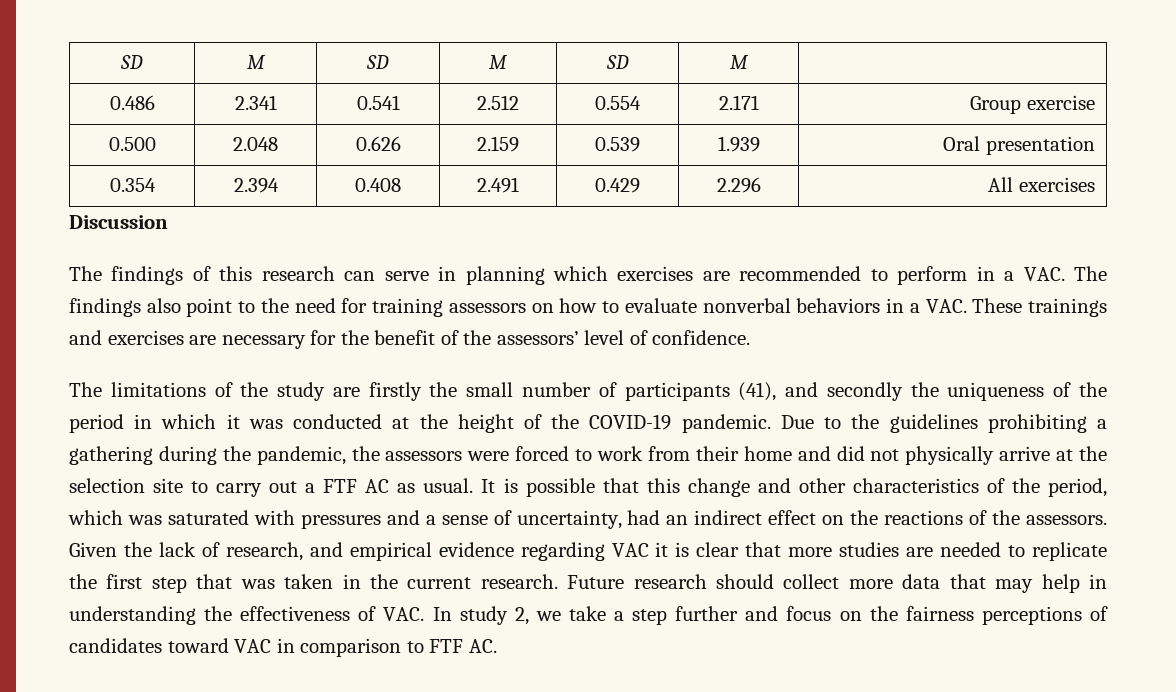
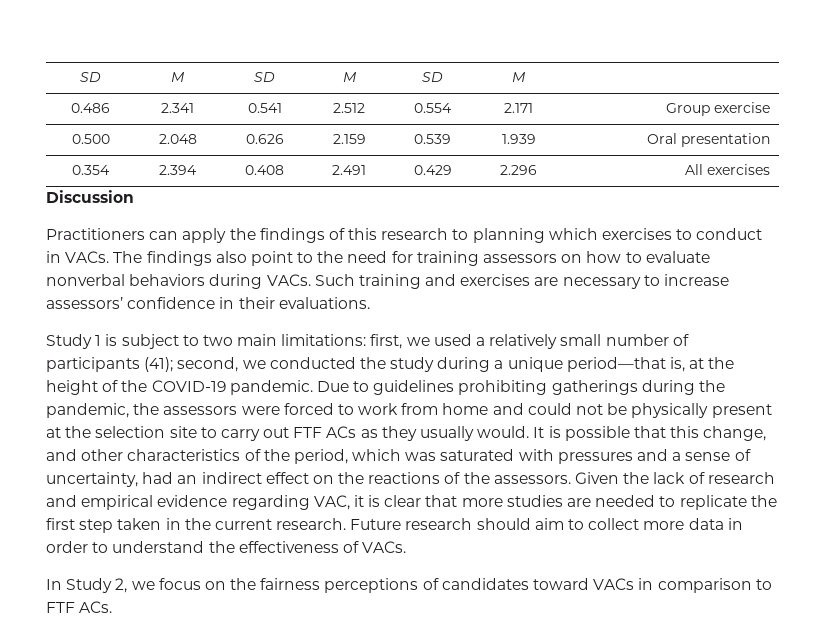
[69,266,1065,285] The findings of this research can serve in planning which exercises are recommended to perform in a VAC. -> [46,228,763,243] [46,251,110,263] Practitioners can apply the findings of this research to planning which exercises to conduct in VACs.
[886,298,1107,317] [69,330,751,349] [69,382,1108,401] [69,414,383,433] in a VAC. These trainings and exercises are necessary for the benefit of the assessors’ level of confidence. // The limitations of the study are firstly the small number of participants (41), and secondly the uniqueness of the period in which it was conducted -> [209,274,730,289] [46,297,370,309] [46,334,689,349] [46,357,686,372] during VACs. Such training and exercises are necessary to increase assessors’ confidence in their evaluations. // Study 1 is subject to two main limitations: first, we used a relatively small number of participants (41); second, we conducted the study during a unique period—that is,
[851,414,880,429] the -> (370, 386) none
[1096,419,1107,429] [69,446,153,465] a gathering -> [551,380,638,395] gatherings
[695,446,739,461] their -> (439, 409) none
[836,446,1051,465] did not physically arrive -> [527,403,772,418] could not be physically present
[305,478,474,493] a FTF AC as usual. -> [293,426,530,441] FTF ACs as they usually would.
[687,478,750,497] change -> [703,426,767,441] change,
[225,542,303,561] research, -> [707,472,775,484] research
[611,543,649,557] VAC -> [313,495,350,510] VAC,
[196,574,275,589] that was -> (114, 526) none
(775, 581) none -> [534,518,585,530] aim to
[949,574,1108,593] [69,606,779,625] that may help in understanding the effectiveness of VAC. In study 2, we take a step further and -> [727,518,743,530] [46,541,407,553] [46,578,155,593] in order to understand the effectiveness of VACs. // In Study 2, we
[234,639,272,653] VAC -> [593,578,635,590] VACs
[468,639,497,653] AC. -> [79,601,113,613] ACs.

